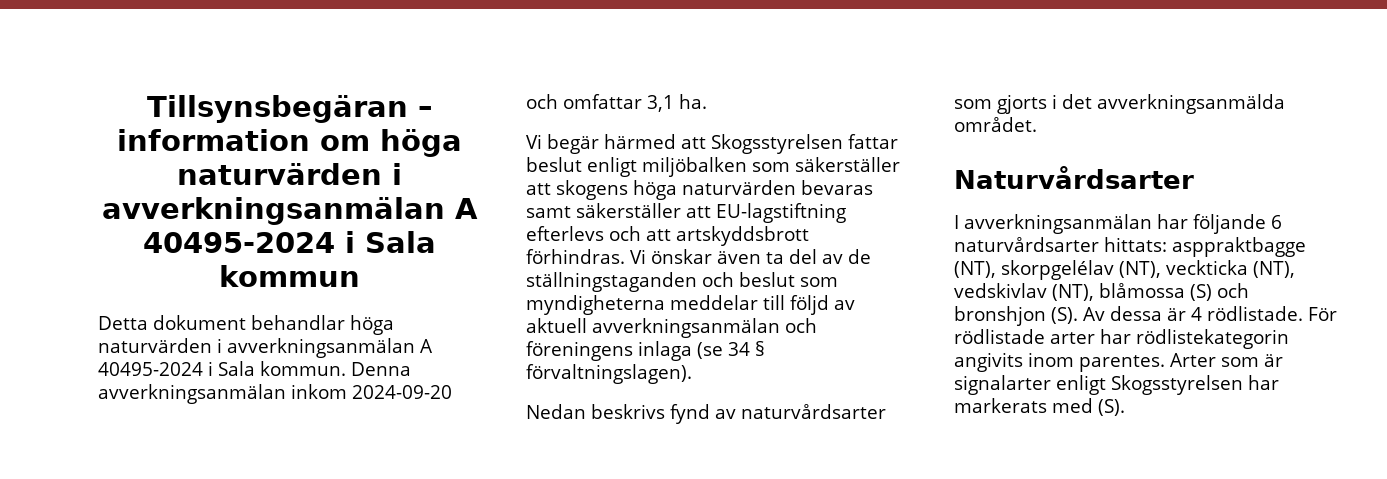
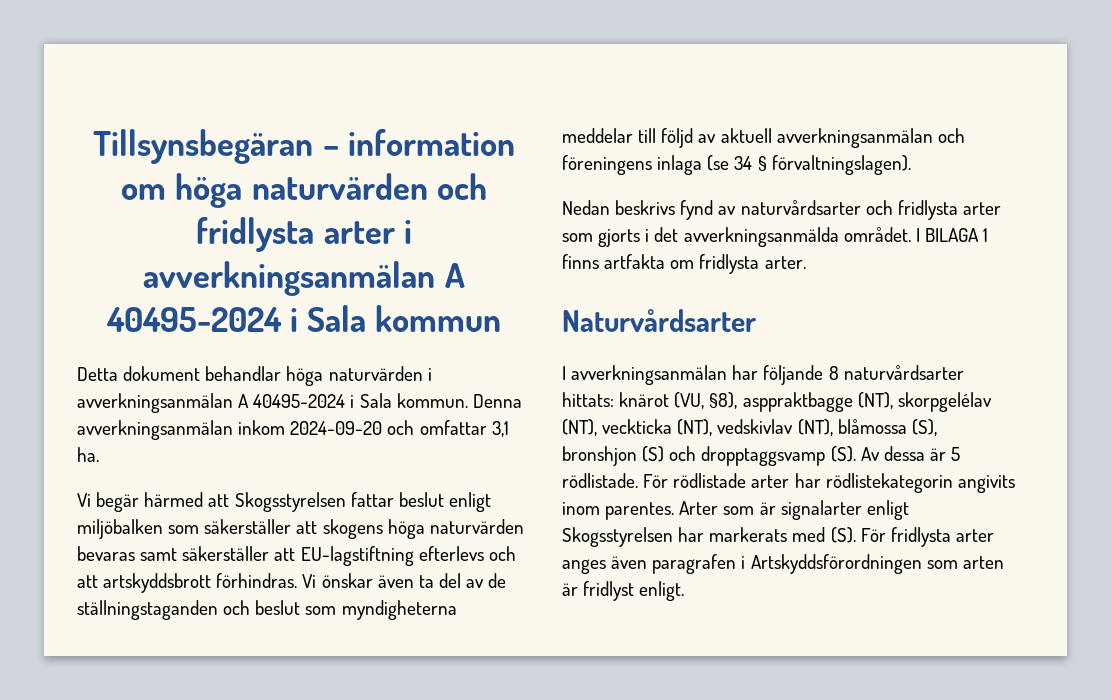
(382, 174) none -> [436,173,487,200] [196,217,395,252] och fridlysta arter
(886, 411) none -> [865,200,1001,220] och fridlysta arter
(1037, 124) none -> [915,228,989,242] [562,254,806,274] I BILAGA 1 finns artfakta om fridlysta arter.
[1271,215,1282,229] 6 -> [828,366,839,380] 8
(1167, 244) none -> [619,392,738,409] knärot (VU, §8),
(1185, 290) none -> [911,419,937,436] [562,446,637,466] (S), bronshjon
[954,306,1046,326] bronshjon -> [701,446,826,466] dropptaggsvamp
[1191,307,1202,321] 4 -> [951,447,961,461] 5
(1125, 407) none -> [860,527,994,547] [562,554,1004,574] [562,581,685,601] För fridlysta arter anges även paragrafen i Artskyddsförordningen som arten är fridlyst enligt.

